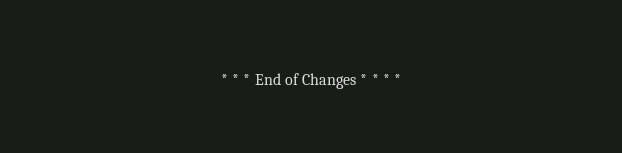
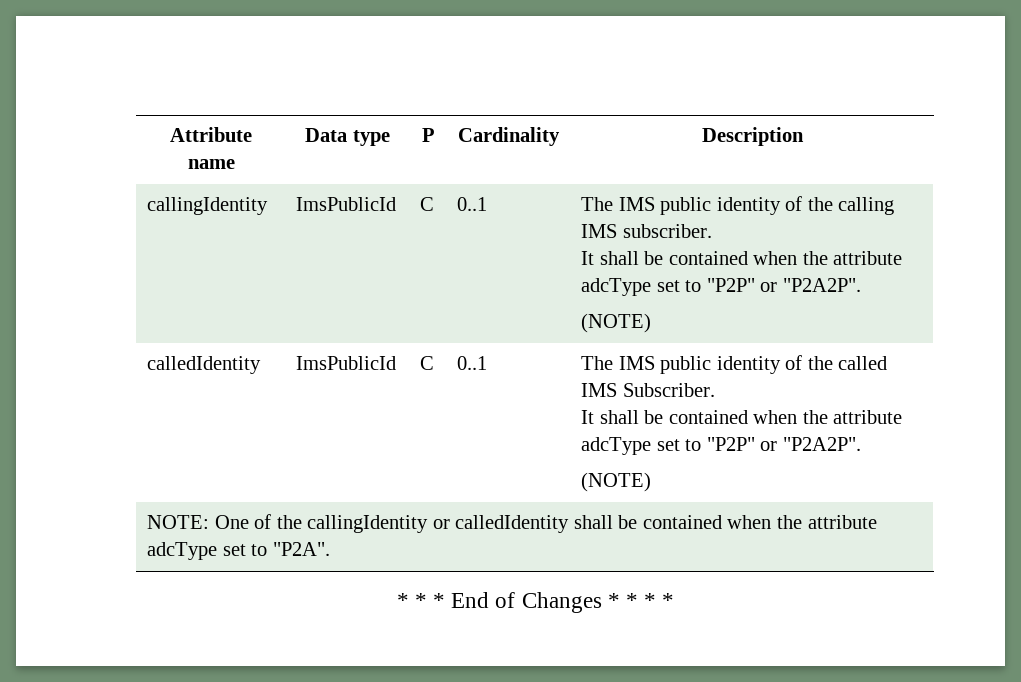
(220, 79) none -> [170,127,252,142] [187,159,235,169] [305,128,390,146] [421,128,435,142] [458,127,560,146] [701,127,804,146] [147,197,269,215] [296,197,397,211] [420,197,435,211] [457,197,488,211] [581,196,895,215] [581,224,712,238] [581,251,903,265] [581,278,861,296] [581,313,652,333] [147,356,262,374] [296,356,397,370] [420,356,435,370] [457,356,488,370] [581,355,888,374] [581,383,715,397] [581,410,903,424] [581,437,861,455] [581,472,652,492] [147,514,877,533] [147,542,330,560] Attribute name | Data type | P | Cardinality | Description // callingIdentity | ImsPublicId | C | 0..1 | The IMS public identity of the calling IMS subscriber. // It shall be contained when the attribute adcType set to "P2P" or "P2A2P". // (NOTE) // calledIdentity | ImsPublicId | C | 0..1 | The IMS public identity of the called IMS Subscriber. // It shall be contained when the attribute adcType set to "P2P" or "P2A2P". // (NOTE) // NOTE: One of the callingIdentity or calledIdentity shall be contained when the attribute adcType set to "P2A". //

